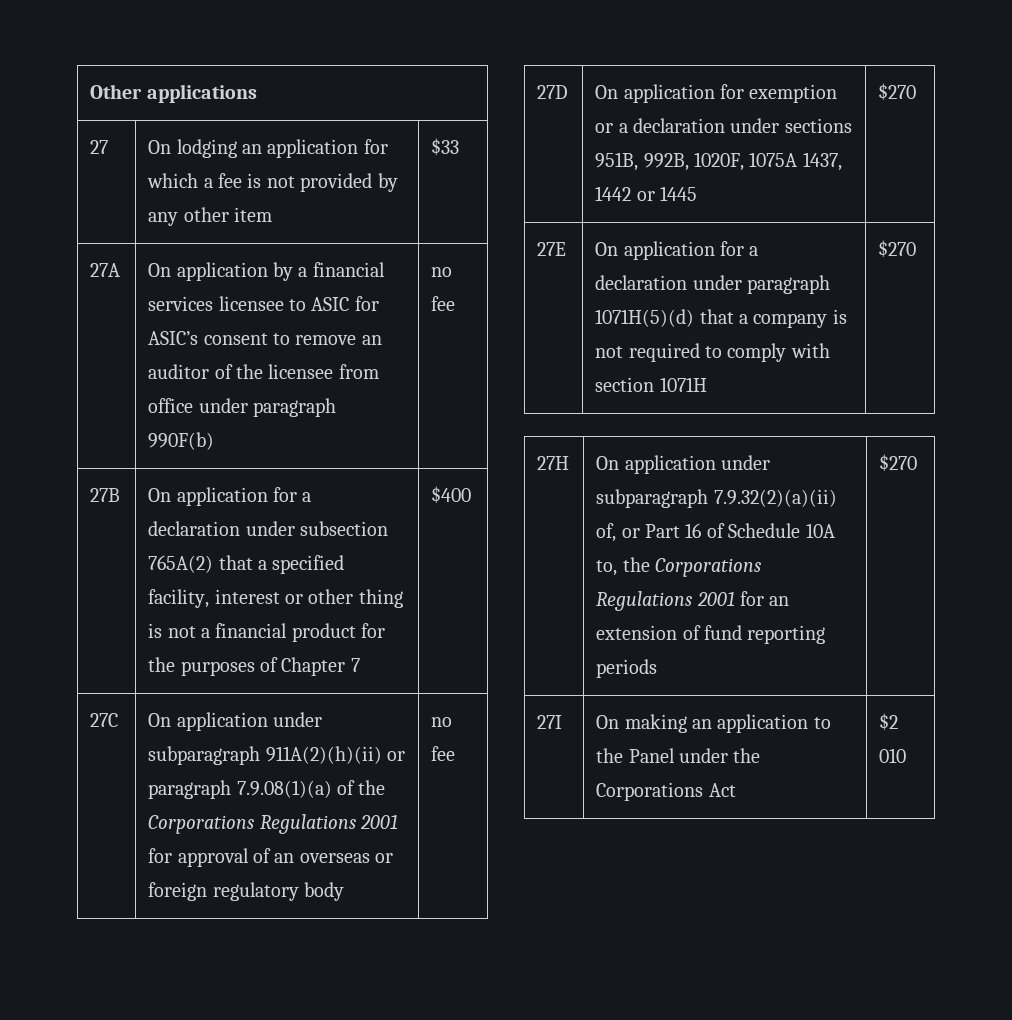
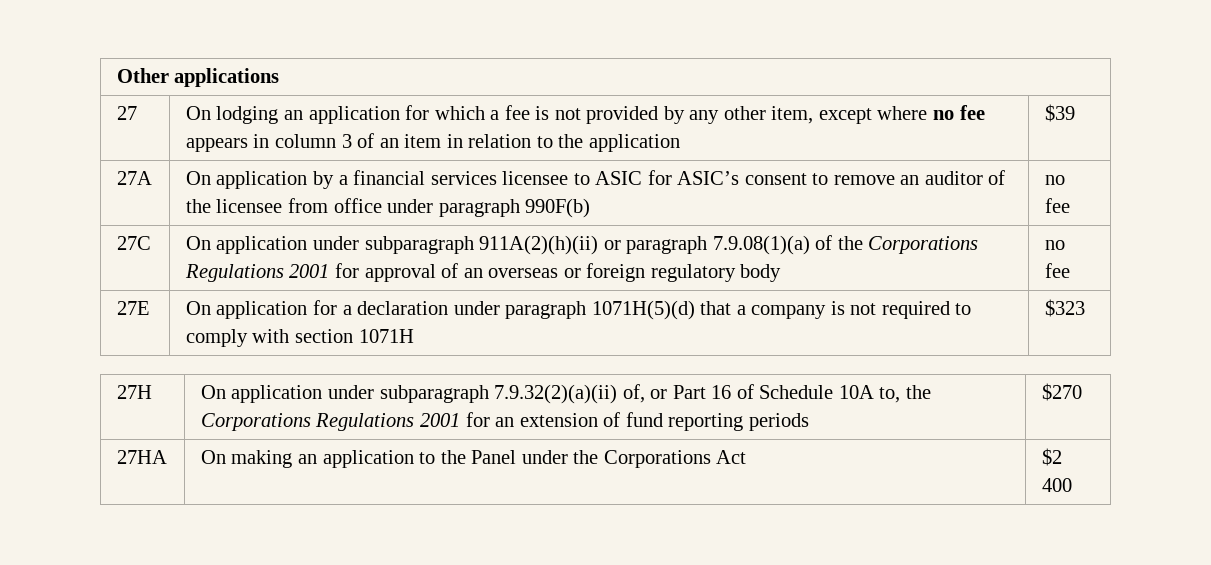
[234,207,273,222] [431,138,460,155] item | $33 -> [771,105,985,124] [185,133,680,152] [1044,104,1075,122] item, except where no fee appears in column 3 of an item in relation to the application | $39
[90,488,121,502] [148,487,312,506] [148,521,389,536] [148,555,345,574] [148,589,403,608] [148,623,386,642] [148,657,360,676] [431,486,472,503] // 27B | On application for a declaration under subsection 765A(2) that a specified facility, interest or other thing is not a financial product for the purposes of Chapter 7 | $400 -> (1070, 205) none
[537,85,569,99] [595,84,838,103] [595,118,852,133] [595,152,842,171] [595,186,698,201] [878,83,917,100] // 27D | On application for exemption or a declaration under sections 951B, 992B, 1020F, 1075A 1437, 1442 or 1445 | $270 -> (1070, 270) none
[878,240,917,257] $270 -> [1044,299,1085,317] $323
[537,715,563,729] 27I -> [116,450,167,464] 27HA
[879,748,907,763] 010 -> [1041,478,1072,492] 400

